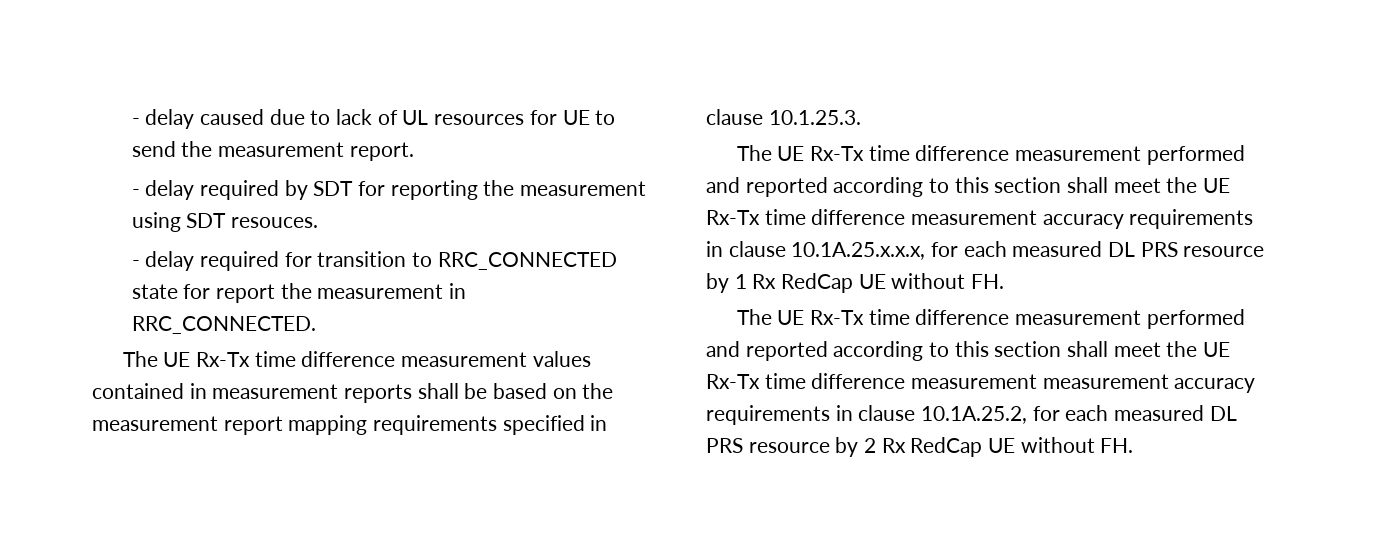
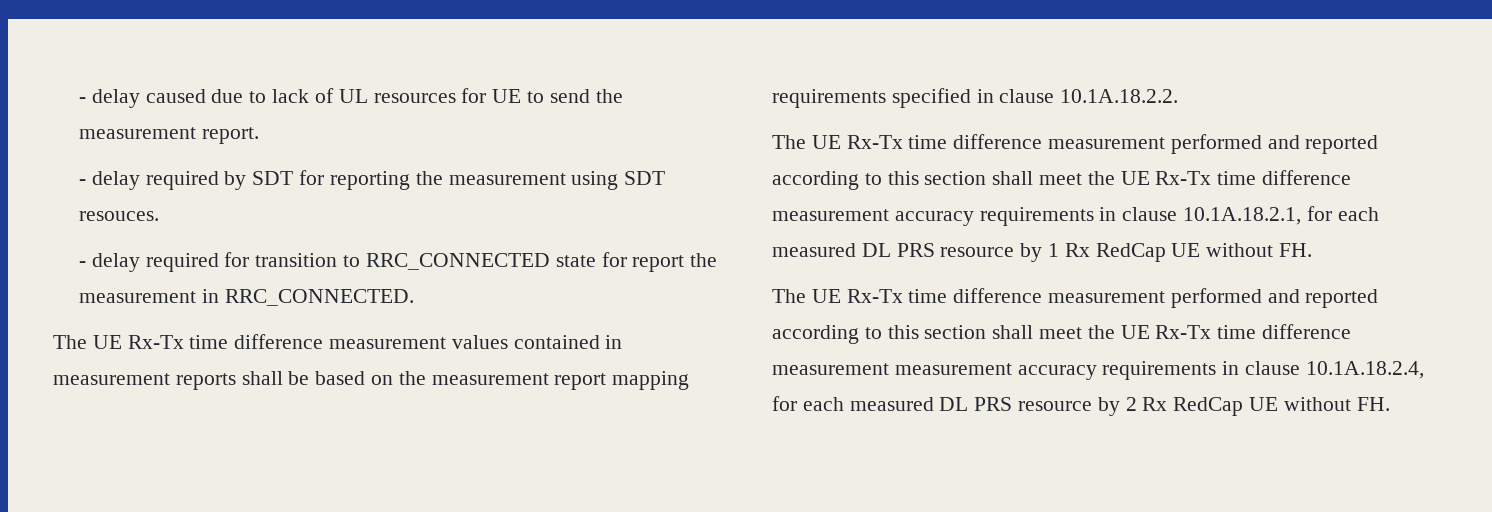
[768,110,861,125] 10.1.25.3. -> [1060,89,1179,103] 10.1A.18.2.2.
[791,242,926,260] 10.1A.25.x.x.x, -> [1183,207,1302,225] 10.1A.18.2.1,
[921,406,1028,424] 10.1A.25.2, -> [1305,361,1424,379] 10.1A.18.2.4,

